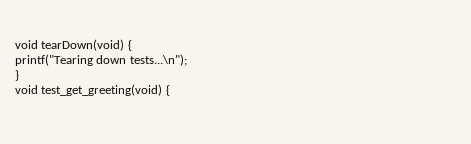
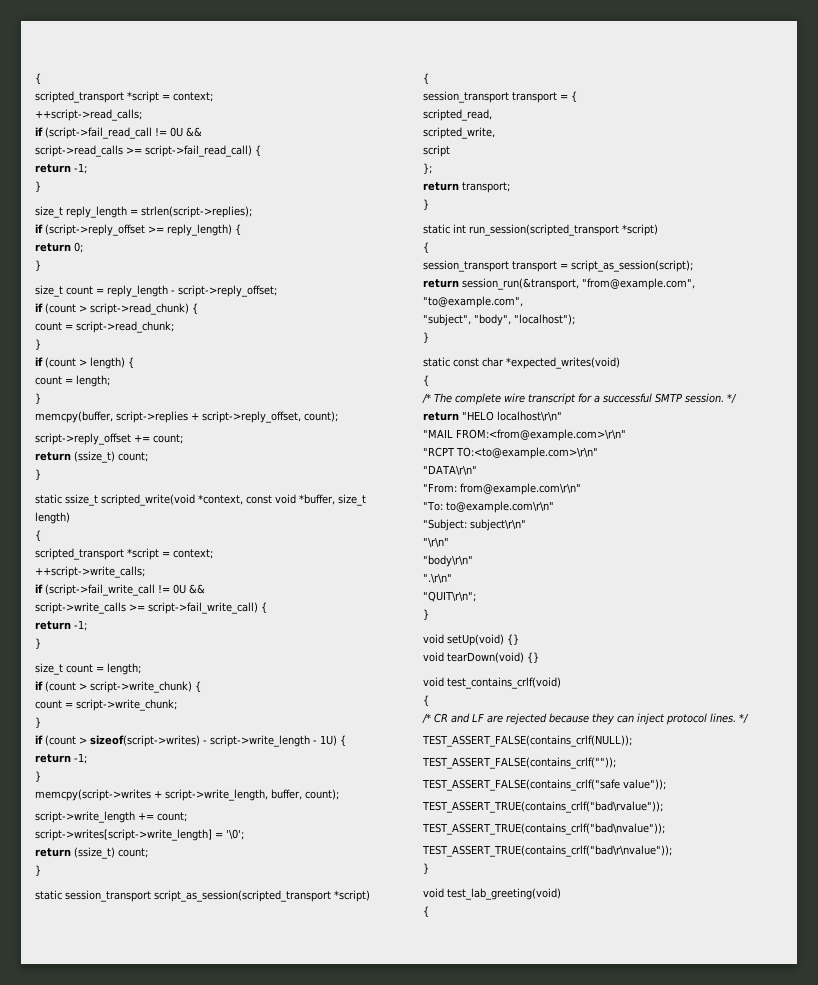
[15,39,132,51] [15,54,187,66] [15,70,19,81] [15,84,163,96] void tearDown(void) { // printf("Tearing down tests...\n"); // } // void test_get_greeting(void) -> [35,73,41,84] [35,91,213,103] [35,109,142,121] [35,127,202,139] [35,145,261,157] [35,163,87,174] [35,181,41,192] [35,206,252,218] [35,224,241,236] [35,242,83,253] [35,260,41,271] [35,285,277,297] [35,303,198,315] [35,321,174,333] [35,339,41,350] [35,357,134,369] [35,375,110,387] [35,393,41,404] [35,411,338,423] [35,433,183,445] [35,451,148,463] [35,469,41,480] [35,494,366,506] [35,512,70,524] [35,530,41,541] [35,548,213,560] [35,566,145,578] [35,584,205,596] [35,602,267,614] [35,620,87,631] [35,638,41,649] [35,663,141,675] [35,681,201,693] [35,699,177,711] [35,717,41,728] [35,735,346,747] [35,753,87,764] [35,771,41,782] [35,789,339,801] [35,811,187,823] [35,829,244,841] [35,847,148,859] [35,865,41,876] [35,890,370,902] [423,73,429,84] [423,91,577,103] [423,109,492,121] [423,127,495,139] [423,145,450,157] [423,163,432,174] [423,182,510,193] [423,199,429,210] [423,224,658,236] [423,242,429,253] [423,260,693,272] [423,278,695,290] [423,296,523,308] [423,314,575,326] [423,332,429,343] [423,357,620,369] [423,375,429,386] [422,393,737,405] [423,411,562,422] [423,429,626,441] [423,447,598,459] [423,465,477,476] [423,483,581,495] [423,501,554,513] [423,519,526,531] [423,537,449,548] [423,555,473,567] [423,573,452,584] [423,591,476,602] [423,609,429,620] [423,634,519,646] [423,652,539,663] [423,677,561,689] [423,695,429,706] [422,713,749,725] [422,735,632,747] [422,757,616,769] [422,779,666,791] [422,801,663,813] [422,823,665,835] [422,845,672,857] [423,863,429,874] [423,888,561,900] { // scripted_transport *script = context; // ++script->read_calls; // if (script->fail_read_call != 0U && // script->read_calls >= script->fail_read_call) { // return -1; // } // size_t reply_length = strlen(script->replies); // if (script->reply_offset >= reply_length) { // return 0; // } // size_t count = reply_length - script->reply_offset; // if (count > script->read_chunk) { // count = script->read_chunk; // } // if (count > length) { // count = length; // } // memcpy(buffer, script->replies + script->reply_offset, count); // script->reply_offset += count; // return (ssize_t) count; // } // static ssize_t scripted_write(void *context, const void *buffer, size_t length) // { // scripted_transport *script = context; // ++script->write_calls; // if (script->fail_write_call != 0U && // script->write_calls >= script->fail_write_call) { // return -1; // } // size_t count = length; // if (count > script->write_chunk) { // count = script->write_chunk; // } // if (count > sizeof(script->writes) - script->write_length - 1U) { // return -1; // } // memcpy(script->writes + script->write_length, buffer, count); // script->write_length += count; // script->writes[script->write_length] = '\0'; // return (ssize_t) count; // } // static session_transport script_as_session(scripted_transport *script) // { // session_transport transport = { // scripted_read, // scripted_write, // script // }; // return transport; // } // static int run_session(scripted_transport *script) // { // session_transport transport = script_as_session(script); // return session_run(&transport, "from@example.com", "to@example.com", // "subject", "body", "localhost"); // } // static const char *expected_writes(void) // { // /* The complete wire transcript for a successful SMTP session. */ // return "HELO localhost\r\n" // "MAIL FROM:<from@example.com>\r\n" // "RCPT TO:<to@example.com>\r\n" // "DATA\r\n" // "From: from@example.com\r\n" // "To: to@example.com\r\n" // "Subject: subject\r\n" // "\r\n" // "body\r\n" // ".\r\n" // "QUIT\r\n"; // } // void setUp(void) {} // void tearDown(void) {} // void test_contains_crlf(void) // { // /* CR and LF are rejected because they can inject protocol lines. */ // TEST_ASSERT_FALSE(contains_crlf(NULL)); // TEST_ASSERT_FALSE(contains_crlf("")); // TEST_ASSERT_FALSE(contains_crlf("safe value")); // TEST_ASSERT_TRUE(contains_crlf("bad\rvalue")); // TEST_ASSERT_TRUE(contains_crlf("bad\nvalue")); // TEST_ASSERT_TRUE(contains_crlf("bad\r\nvalue")); // } // void test_lab_greeting(void) //

